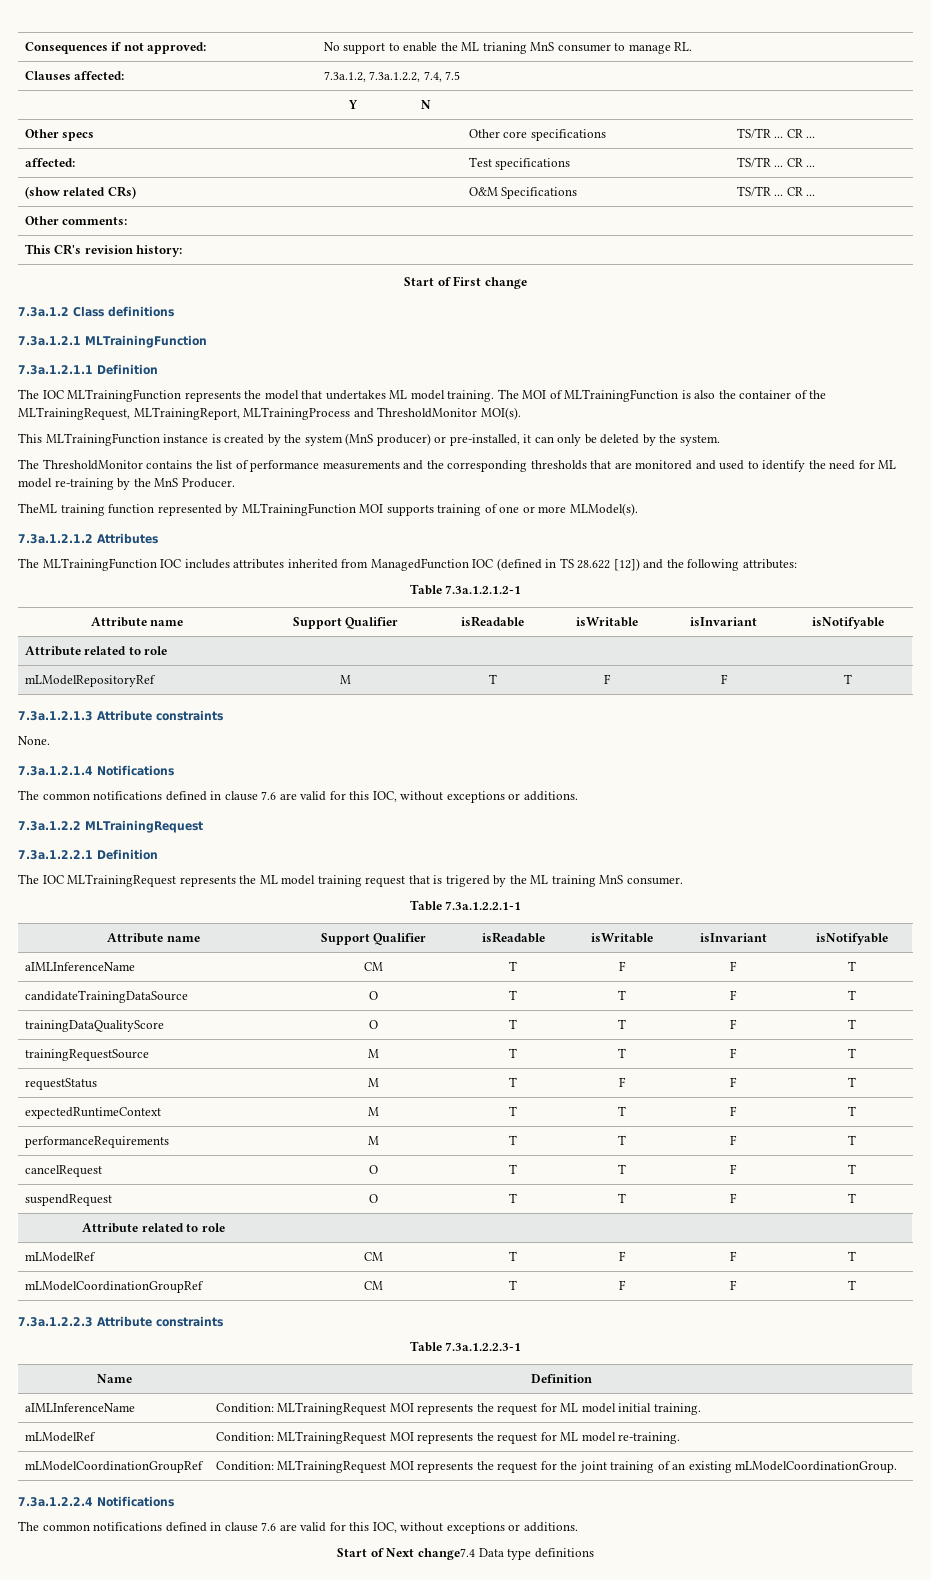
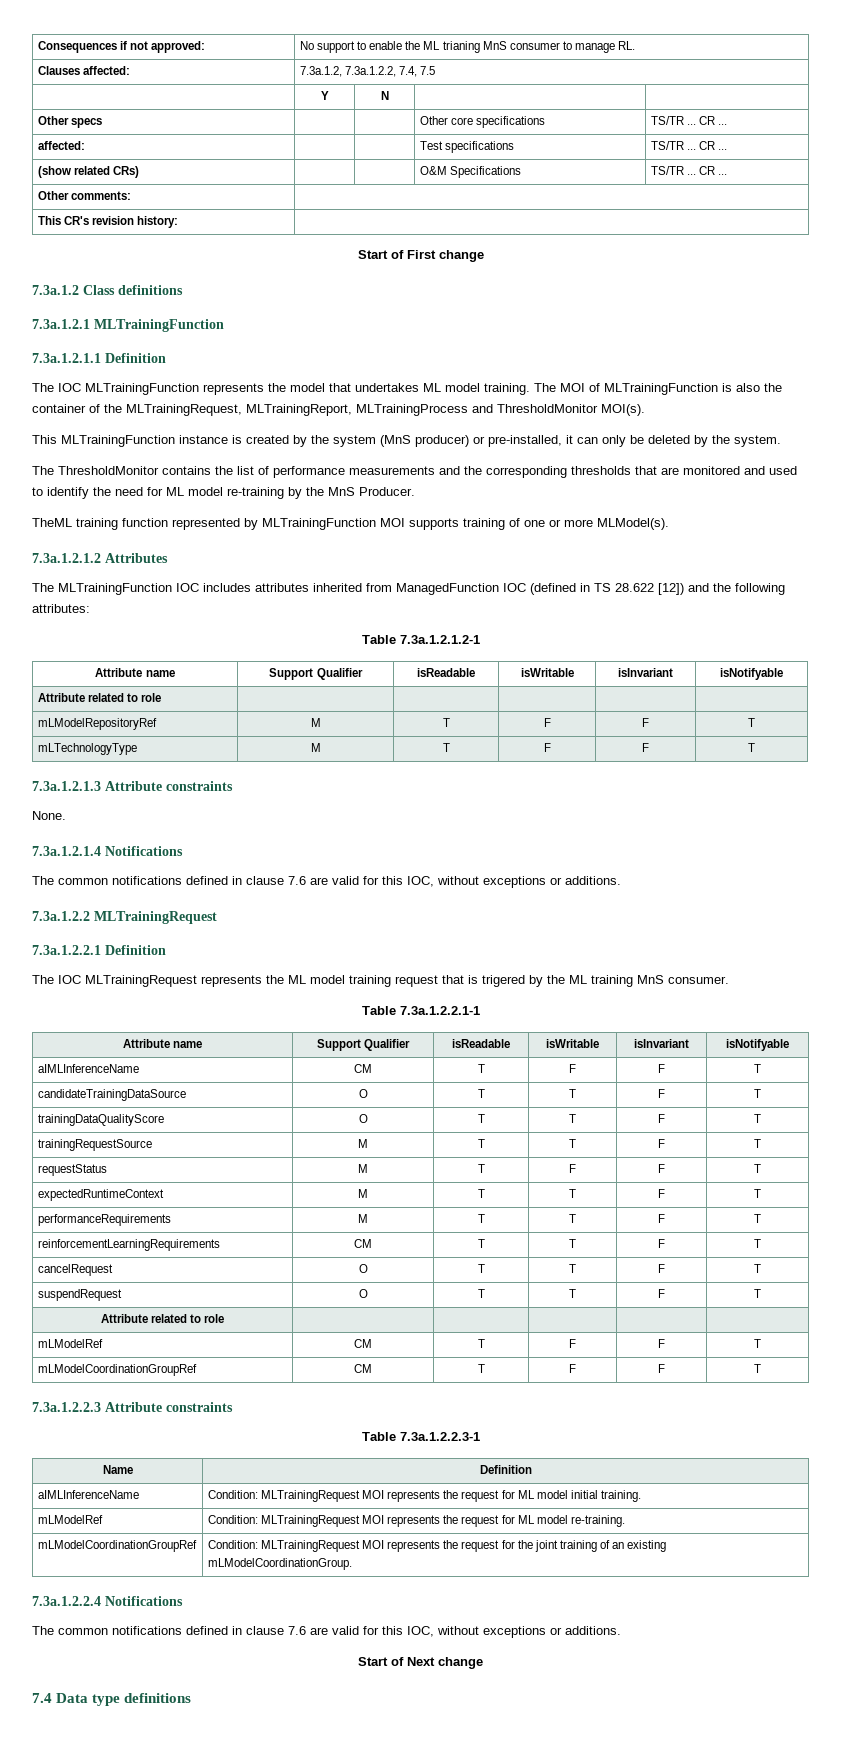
(852, 679) none -> [37,743,137,755] [310,743,321,752] [442,743,450,752] [543,743,551,752] [642,743,649,752] [748,743,755,752] // mLTechnologyType | M | T | F | F | T
(856, 1140) none -> [37,1239,220,1251] [354,1239,372,1248] [477,1239,485,1248] [569,1239,576,1248] [658,1239,665,1248] [754,1239,761,1248] // reinforcementLearningRequirements | CM | T | T | F | T
[418,1548,475,1560] change7.4 -> [438,1657,483,1669] [32,1693,52,1703] change // 7.4

